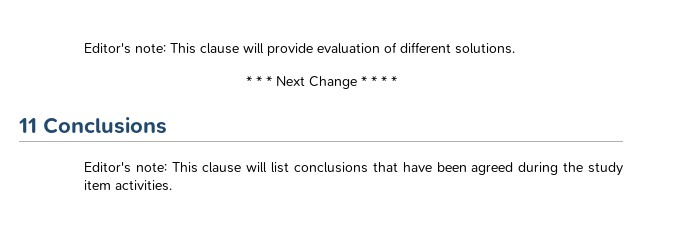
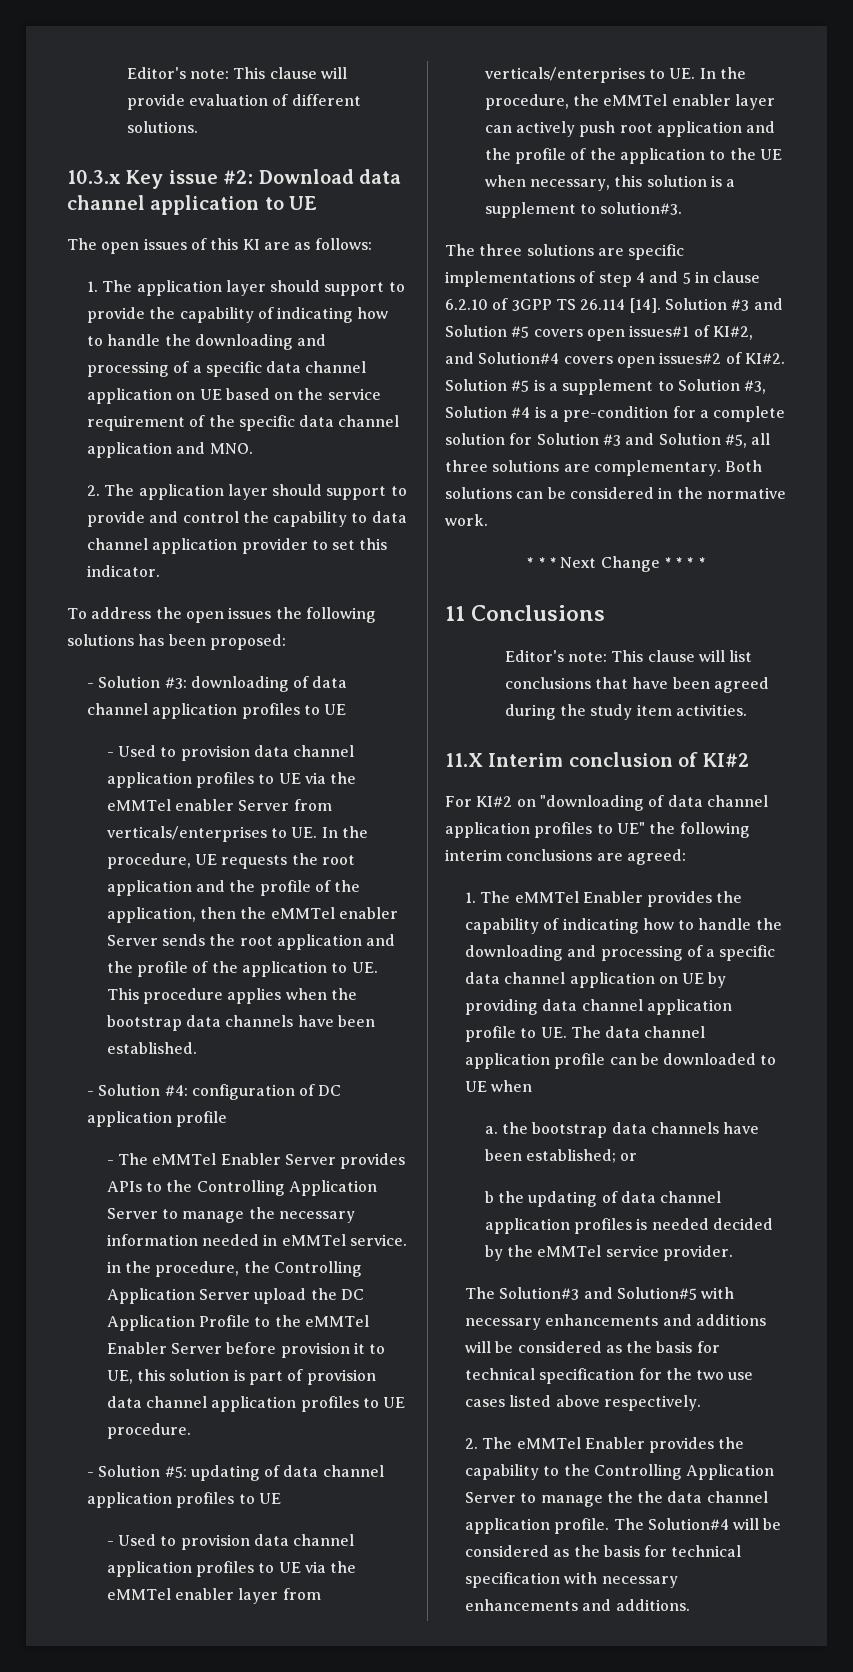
(515, 48) none -> [67,169,401,189] [67,195,318,215] [67,238,372,254] [86,280,405,296] [86,307,389,323] [86,334,327,350] [86,361,367,377] [86,388,381,404] [86,415,400,431] [86,442,253,458] [86,484,407,500] [86,511,407,527] [86,538,388,554] [86,565,160,577] [67,607,376,623] [67,634,286,650] [86,676,348,692] [86,703,347,719] [106,745,355,761] [106,772,357,788] [106,799,332,811] [106,826,369,842] [106,853,356,869] [106,880,361,896] [106,907,399,923] [106,934,396,950] [106,961,378,977] [106,988,358,1004] [106,1015,376,1031] [106,1042,197,1054] [86,1084,342,1100] [86,1111,228,1127] [106,1153,406,1169] [106,1180,378,1196] [106,1207,356,1223] [106,1234,408,1246] [106,1261,363,1277] [106,1288,365,1304] [106,1315,370,1331] [106,1342,386,1358] [106,1369,376,1385] [106,1396,406,1412] [106,1423,191,1439] [86,1465,384,1481] [86,1492,281,1508] [106,1534,355,1550] [106,1561,357,1577] [106,1588,321,1604] [484,67,747,83] [484,94,776,110] [484,121,776,137] [484,148,783,164] [484,175,736,191] [484,202,683,218] [445,244,685,260] [445,271,761,287] [445,298,783,313] [445,325,753,341] [445,352,785,368] [445,379,767,395] [445,406,786,422] [445,433,771,448] [445,460,763,476] [445,487,786,499] [445,514,488,526] // 10.3.x Key issue #2: Download data channel application to UE // The open issues of this KI are as follows: // 1. The application layer should support to provide the capability of indicating how to handle the downloading and processing of a specific data channel application on UE based on the service requirement of the specific data channel application and MNO. // 2. The application layer should support to provide and control the capability to data channel application provider to set this indicator. // To address the open issues the following solutions has been proposed: // - Solution #3: downloading of data channel application profiles to UE // - Used to provision data channel application profiles to UE via the eMMTel enabler Server from verticals/enterprises to UE. In the procedure, UE requests the root application and the profile of the application, then the eMMTel enabler Server sends the root application and the profile of the application to UE. This procedure applies when the bootstrap data channels have been established. // - Solution #4: configuration of DC application profile // - The eMMTel Enabler Server provides APIs to the Controlling Application Server to manage the necessary information needed in eMMTel service. in the procedure, the Controlling Application Server upload the DC Application Profile to the eMMTel Enabler Server before provision it to UE, this solution is part of provision data channel application profiles to UE procedure. // - Solution #5: updating of data channel application profiles to UE // - Used to provision data channel application profiles to UE via the eMMTel enabler layer from verticals/enterprises to UE. In the procedure, the eMMTel enabler layer can actively push root application and the profile of the application to the UE when necessary, this solution is a supplement to solution#3. // The three solutions are specific implementations of step 4 and 5 in clause 6.2.10 of 3GPP TS 26.114 [14]. Solution #3 and Solution #5 covers open issues#1 of KI#2, and Solution#4 covers open issues#2 of KI#2. Solution #5 is a supplement to Solution #3, Solution #4 is a pre-condition for a complete solution for Solution #3 and Solution #5, all three solutions are complementary. Both solutions can be considered in the normative work.
(172, 185) none -> [445,752,749,767] [445,795,768,811] [445,822,750,838] [445,849,686,865] [464,891,743,907] [464,918,782,934] [464,945,776,961] [464,972,727,988] [464,999,732,1015] [464,1026,706,1042] [464,1053,777,1069] [464,1080,533,1092] [484,1122,760,1138] [484,1149,638,1163] [484,1191,722,1207] [484,1218,774,1234] [484,1245,734,1261] [464,1287,735,1300] [464,1314,766,1330] [464,1341,720,1353] [464,1368,754,1384] [464,1395,701,1411] [464,1437,745,1453] [464,1464,775,1480] [464,1491,768,1507] [464,1518,782,1534] [464,1545,742,1557] [464,1572,678,1588] [464,1599,690,1611] // 11.X Interim conclusion of KI#2 // For KI#2 on "downloading of data channel application profiles to UE" the following interim conclusions are agreed: // 1. The eMMTel Enabler provides the capability of indicating how to handle the downloading and processing of a specific data channel application on UE by providing data channel application profile to UE. The data channel application profile can be downloaded to UE when // a. the bootstrap data channels have been established; or // b the updating of data channel application profiles is needed decided by the eMMTel service provider. // The Solution#3 and Solution#5 with necessary enhancements and additions will be considered as the basis for technical specification for the two use cases listed above respectively. // 2. The eMMTel Enabler provides the capability to the Controlling Application Server to manage the the data channel application profile. The Solution#4 will be considered as the basis for technical specification with necessary enhancements and additions.

